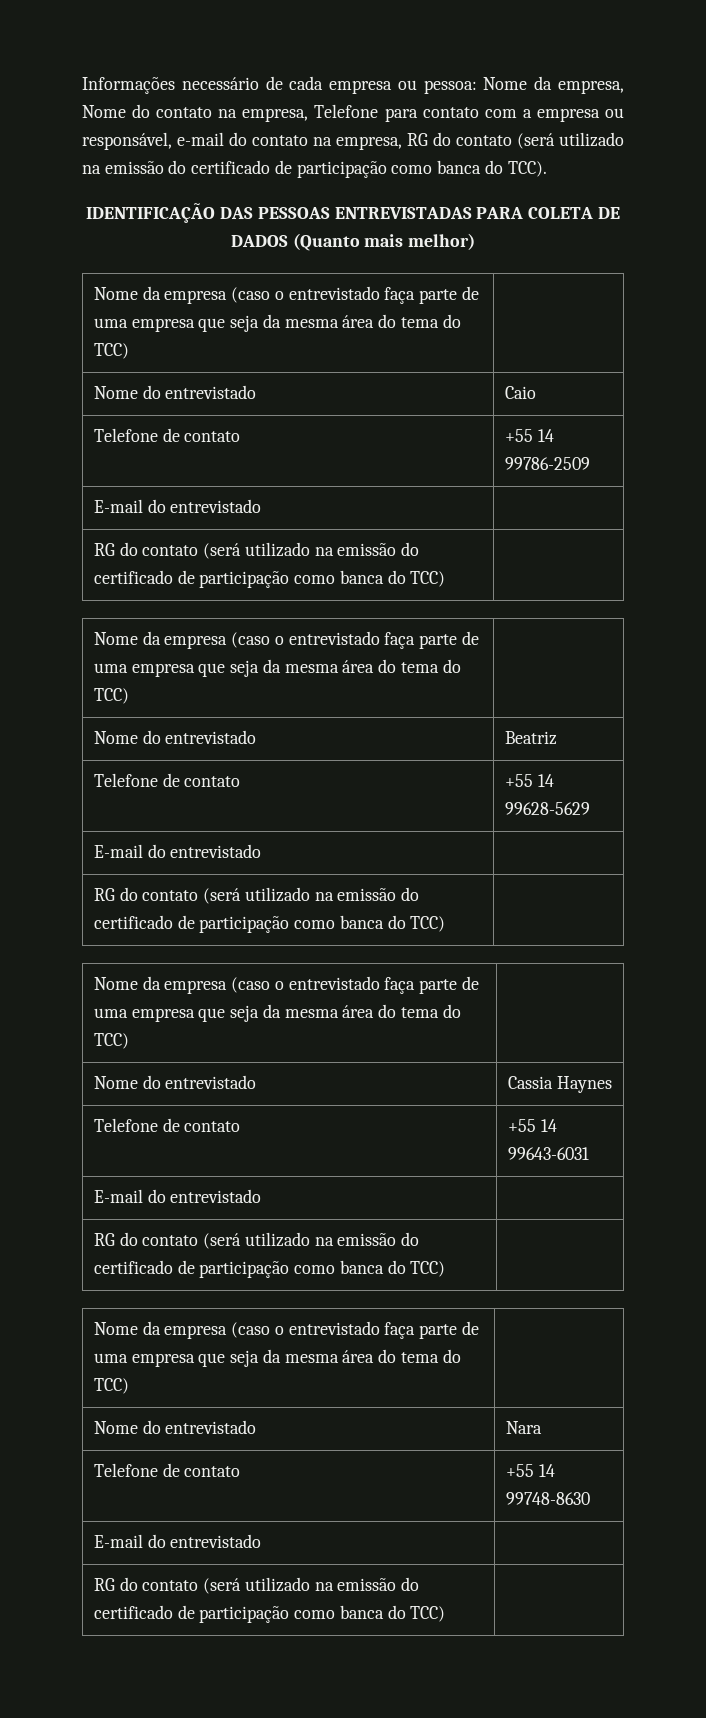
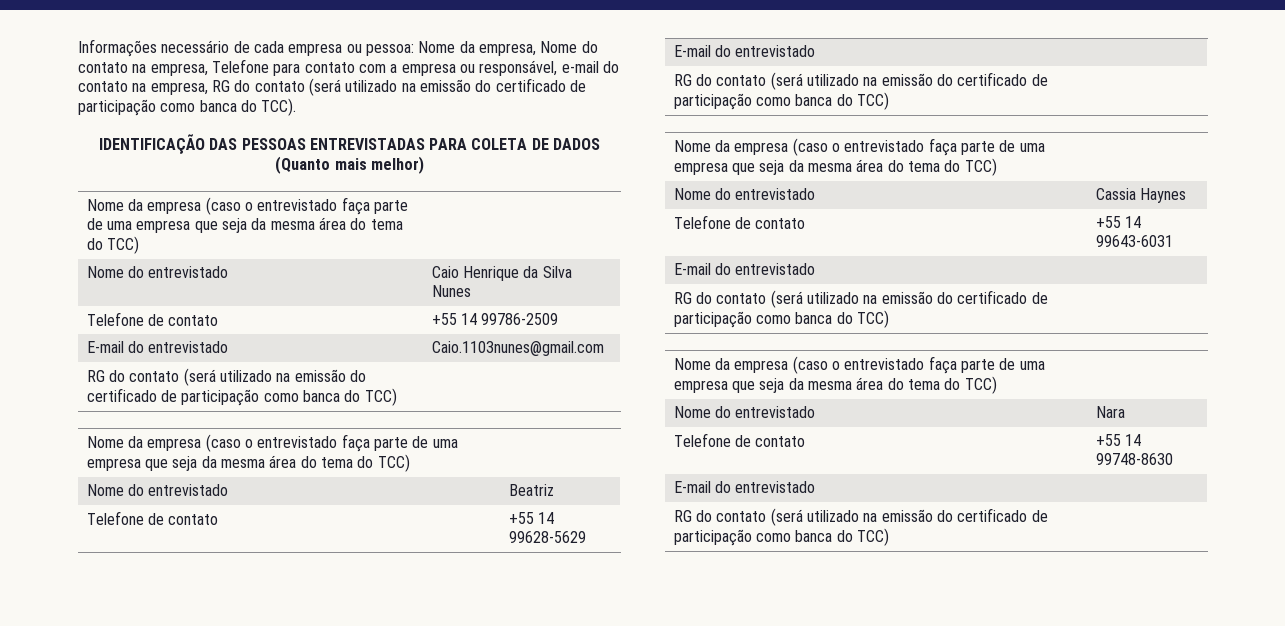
(536, 392) none -> [463,266,572,281] [431,285,471,297] Henrique da Silva Nunes
(262, 506) none -> [431,341,604,356] Caio.1103nunes@gmail.com

